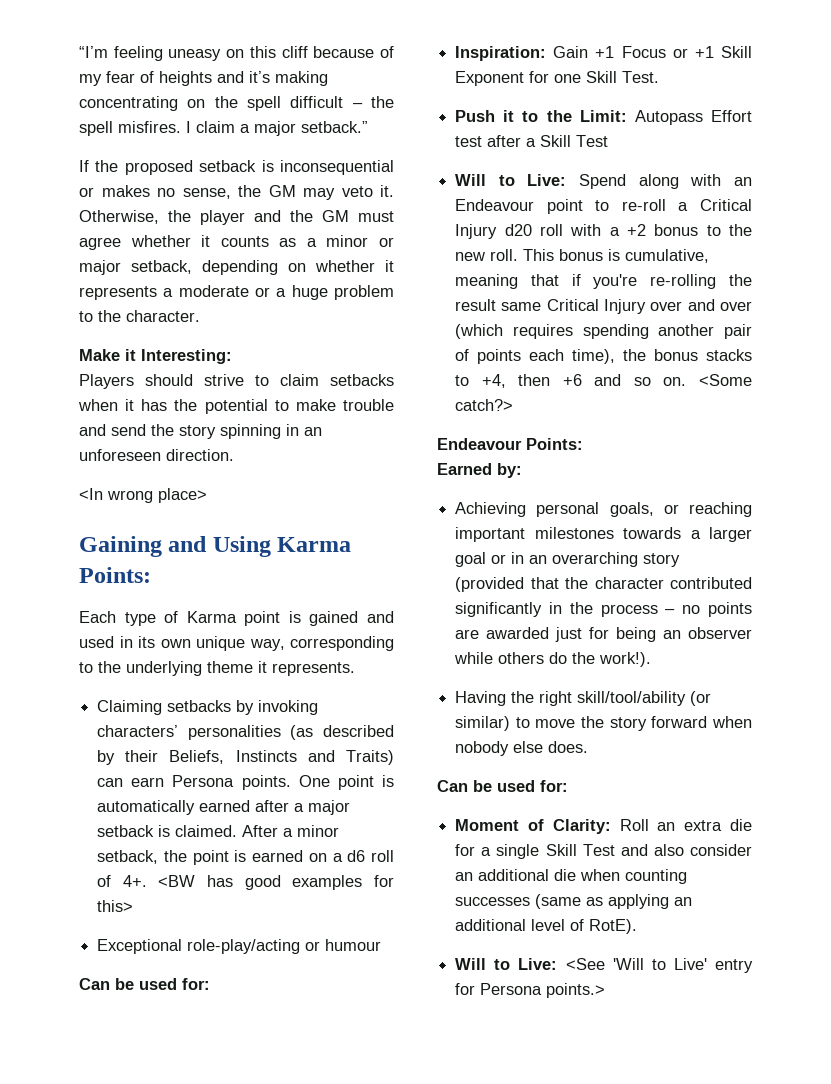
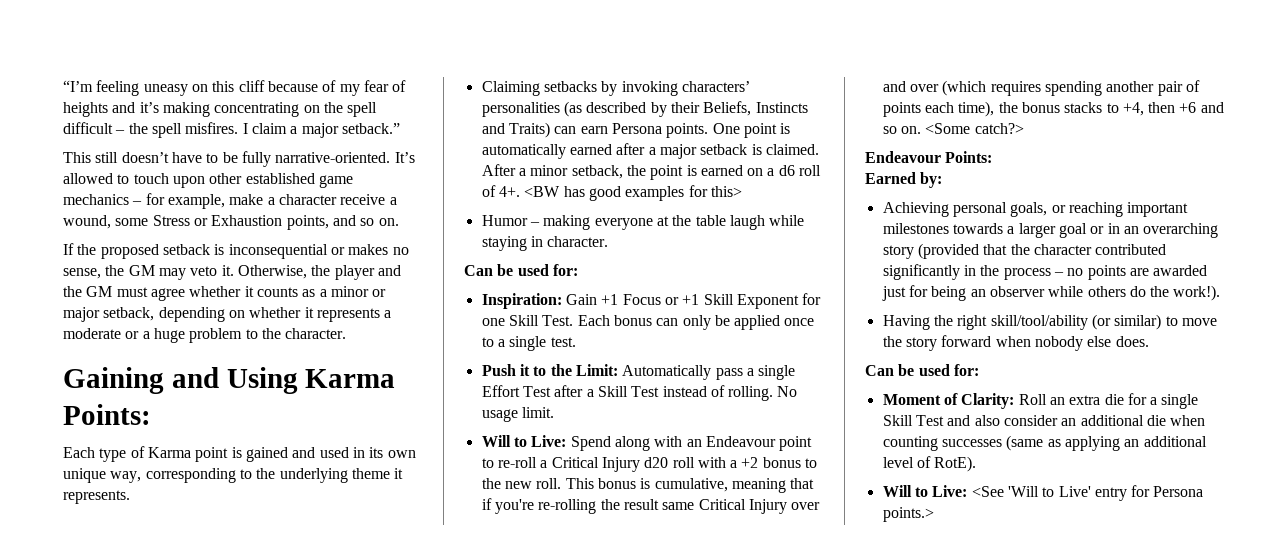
(368, 127) none -> [63,151,415,167] [63,173,353,188] [63,193,397,209] [63,215,399,230] // This still doesn’t have to be fully narrative-oriented. It’s allowed to touch upon other established game mechanics – for example, make a character receive a wound, some Stress or Exhaustion points, and so on.
[79,349,232,364] [79,374,394,389] [78,399,394,414] [79,424,322,439] [79,449,234,461] [79,488,207,503] // Make it Interesting: // Players should strive to claim setbacks when it has the potential to make trouble and send the story spinning in an unforeseen direction. // <In wrong place> -> (347, 333) none
[97,939,382,954] Exceptional role-play/acting or humour -> [481,215,805,230] [481,236,609,251] Humor – making everyone at the table laugh while staying in character.
(660, 77) none -> [577,315,815,330] [481,336,576,351] Each bonus can only be applied once to a single test.
[634,110,752,125] [455,135,609,147] Autopass Effort test after a Skill Test -> [622,365,796,380] [481,385,798,401] [481,407,554,422] Automatically pass a single Effort Test after a Skill Test instead of rolling. No usage limit.

